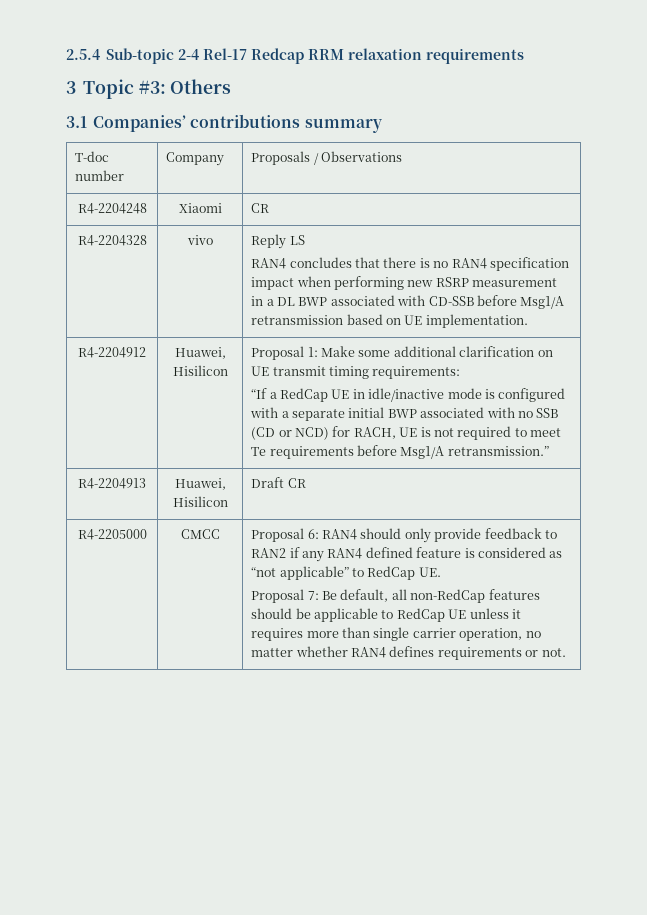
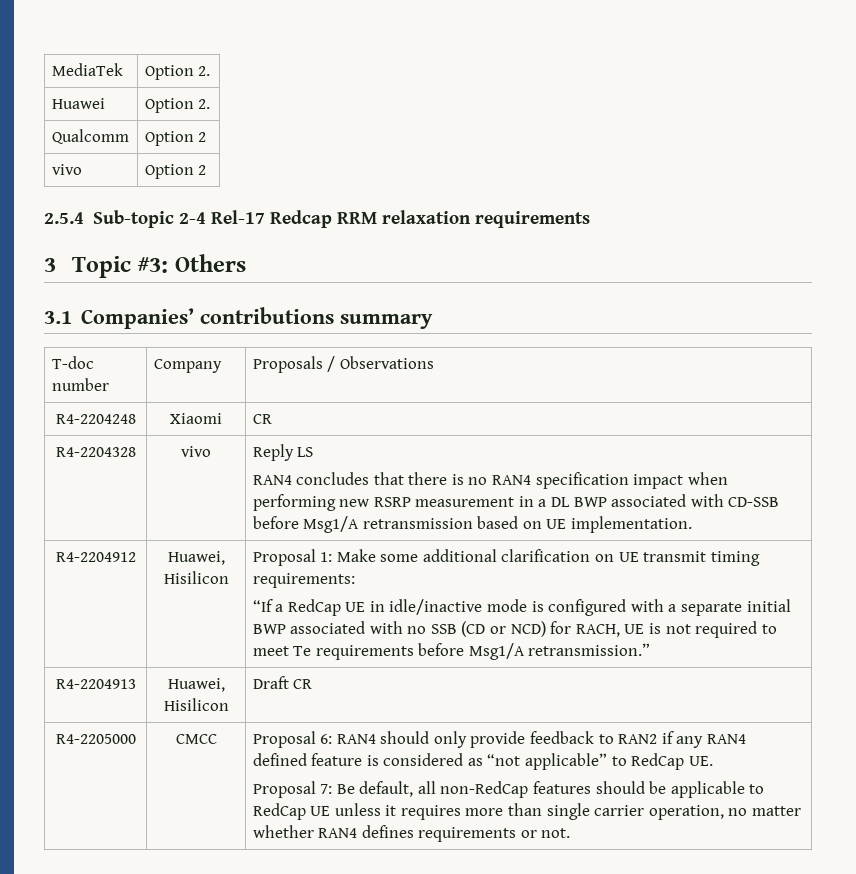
(66, 54) none -> [51,63,123,76] [144,65,211,80] [51,98,105,109] [144,98,211,113] [51,129,129,144] [144,131,207,146] [51,164,82,175] [144,164,207,179] MediaTek | Option 2. // Huawei | Option 2. // Qualcomm | Option 2 // vivo | Option 2 //

